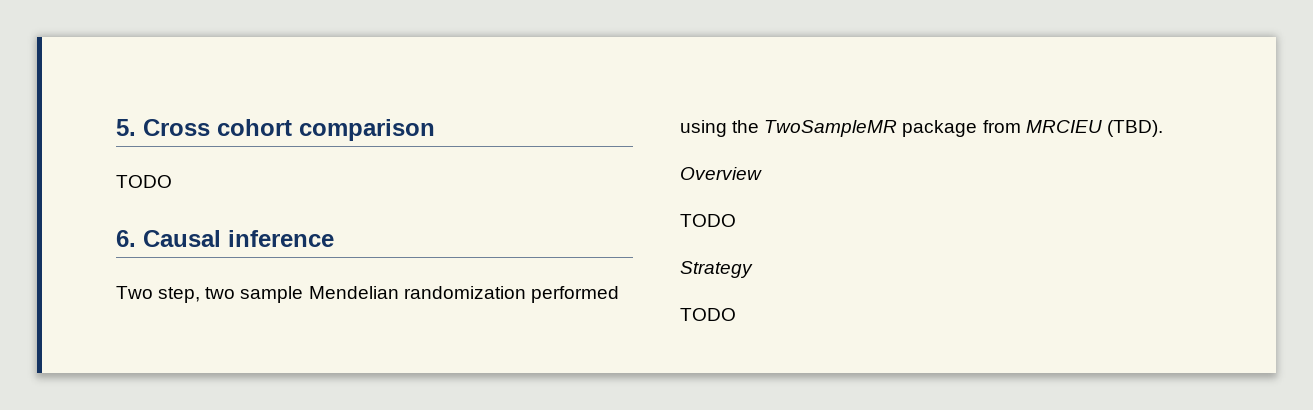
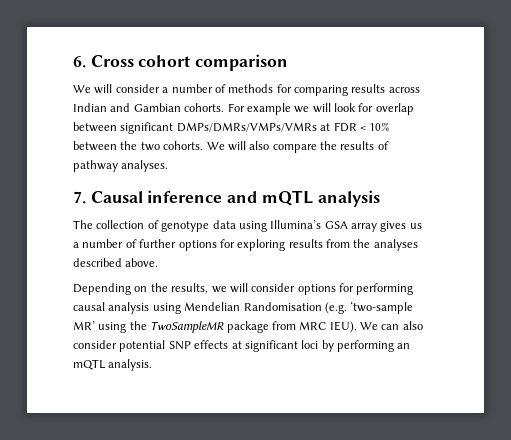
[116,119,136,136] 5. -> [73,56,86,68] 6.
[116,175,172,188] [116,230,334,247] [116,286,619,303] TODO // 6. Causal inference // Two step, two sample Mendelian randomization performed -> [73,84,420,96] [73,103,414,115] [73,122,391,134] [73,141,389,153] [73,160,169,172] [73,190,380,207] [73,220,422,232] [73,239,418,251] [73,258,159,267] [73,283,414,295] [73,301,414,314] [73,321,95,330] We will consider a number of methods for comparing results across Indian and Gambian cohorts. For example we will look for overlap between significant DMPs/DMRs/VMPs/VMRs at FDR < 10% between the two cohorts. We will also compare the results of pathway analyses. // 7. Causal inference and mQTL analysis // The collection of genotype data using Illumina’s GSA array gives us a number of further options for exploring results from the analyses described above. // Depending on the results, we will consider options for performing causal analysis using Mendelian Randomisation (e.g. ‘two-sample MR’
[1025,120,1163,137] [680,167,762,180] [680,214,736,227] [680,261,753,278] [680,308,736,321] MRCIEU (TBD). // Overview // TODO // Strategy // TODO -> [299,321,423,333] [73,340,411,352] [73,359,153,371] MRC IEU). We can also consider potential SNP effects at significant loci by performing an mQTL analysis.

